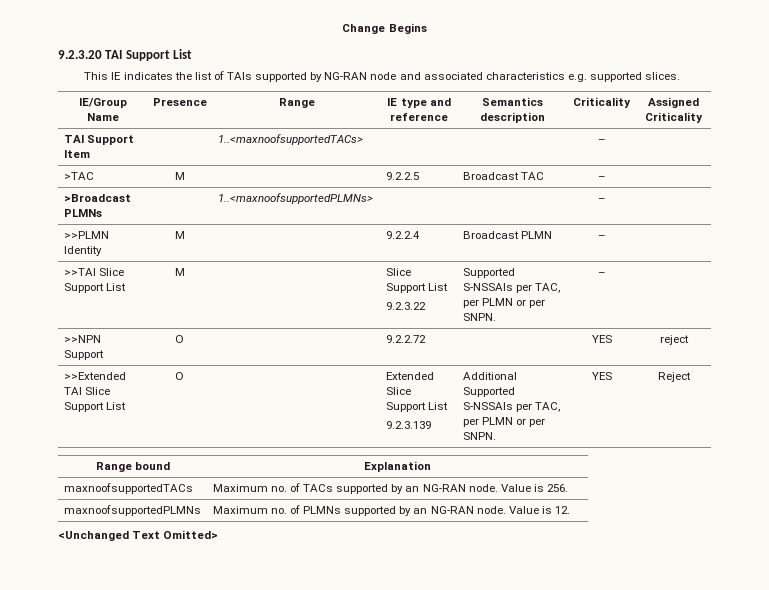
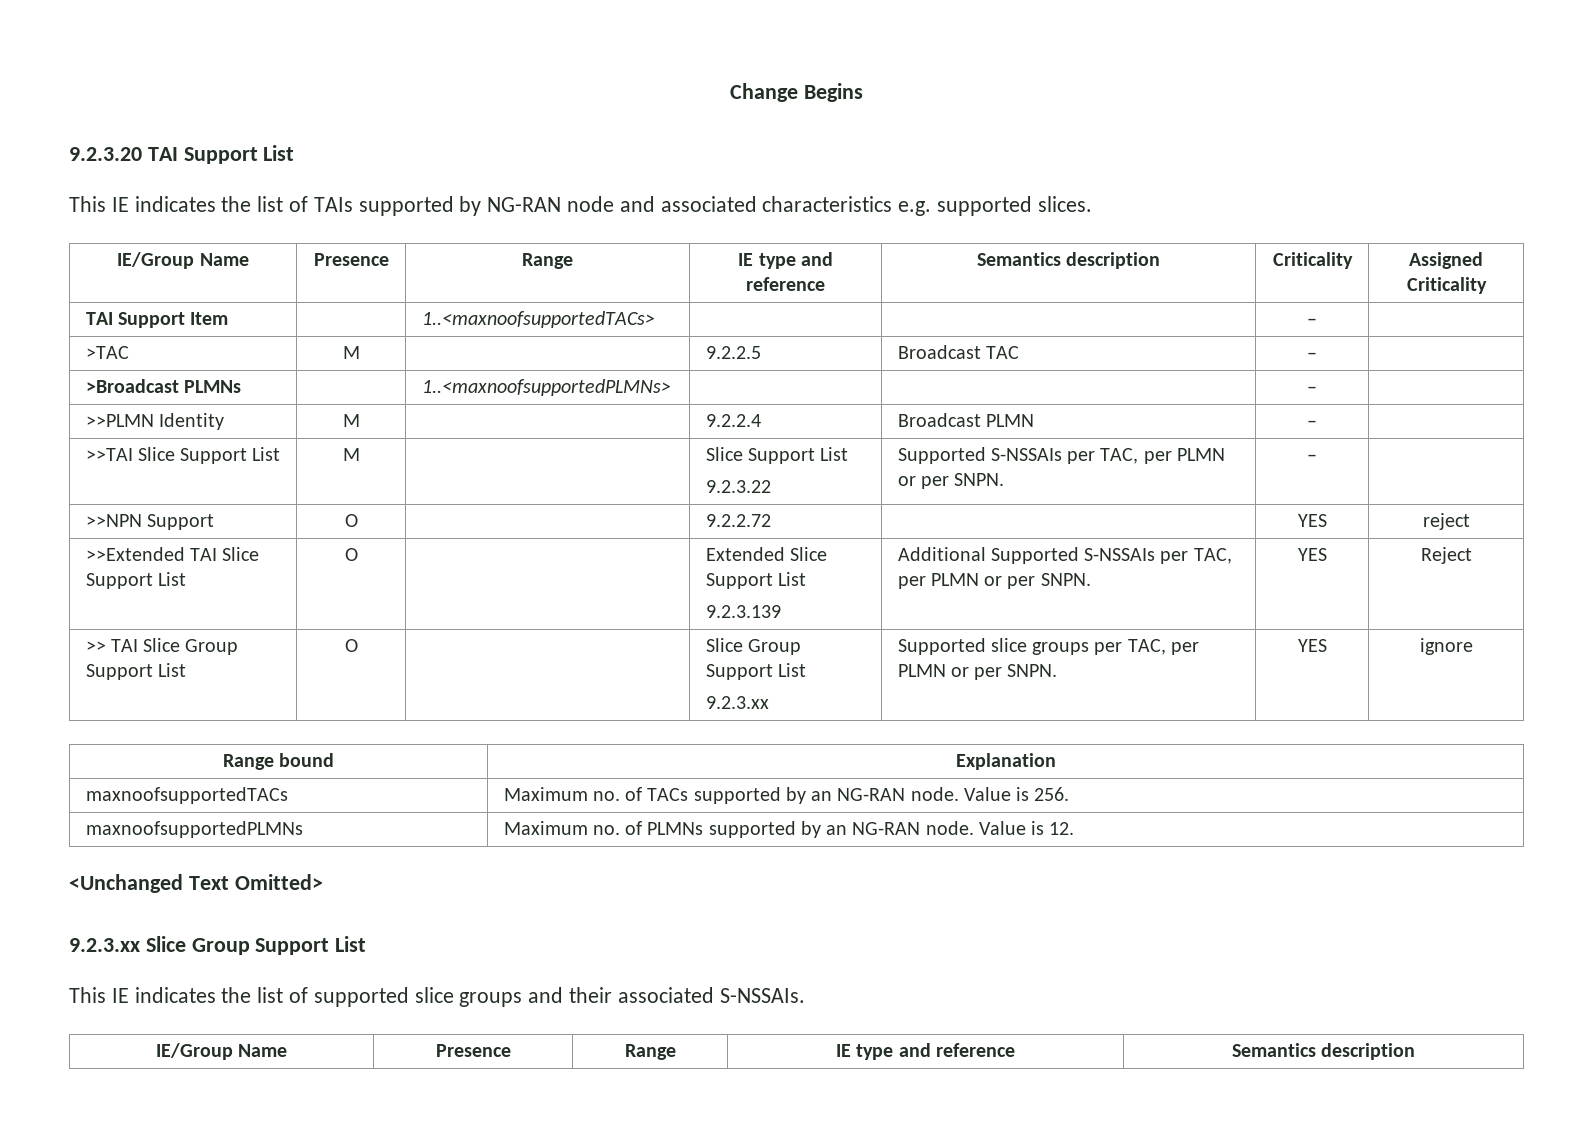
(691, 377) none -> [85,638,239,655] [85,663,186,680] [344,639,358,652] [705,638,801,655] [705,663,806,680] [705,696,769,709] [897,638,1199,655] [897,664,1058,680] [1297,639,1327,652] [1419,638,1473,655] // >> TAI Slice Group Support List | O | | Slice Group Support List // 9.2.3.xx | Supported slice groups per TAC, per PLMN or per SNPN. | YES | ignore
(219, 534) none -> [69,936,367,955] [69,987,805,1007] [155,1043,288,1060] [435,1044,511,1057] [624,1044,676,1060] [836,1043,1015,1060] [1231,1043,1416,1060] // 9.2.3.xx Slice Group Support List // This IE indicates the list of supported slice groups and their associated S-NSSAIs. // IE/Group Name | Presence | Range | IE type and reference | Semantics description

